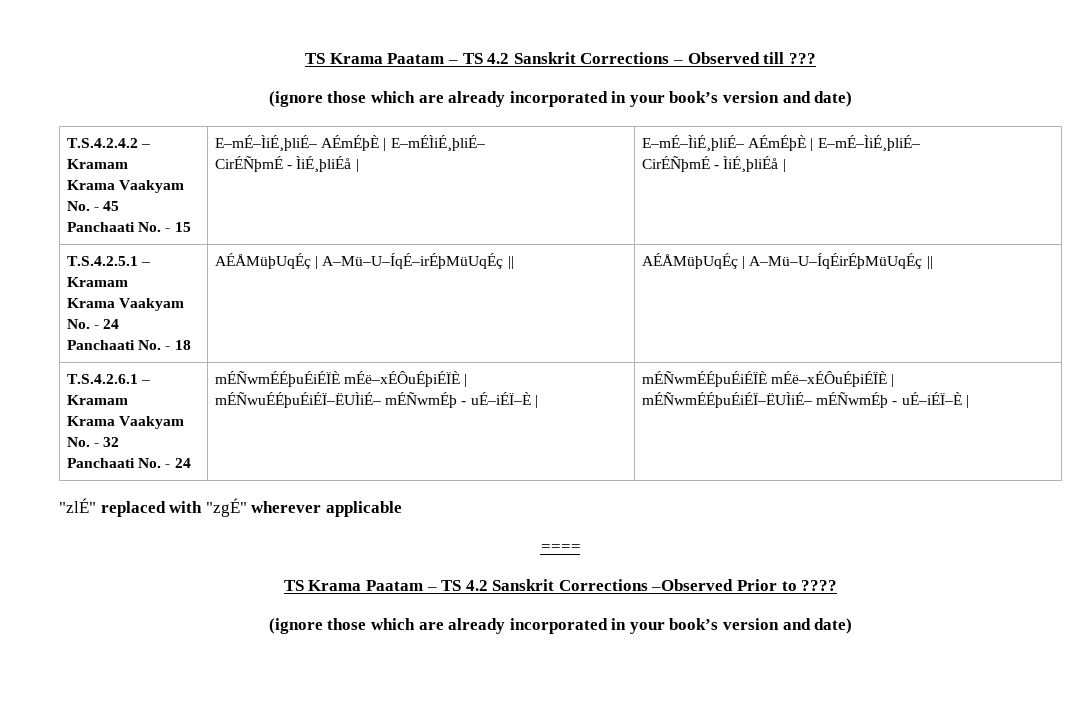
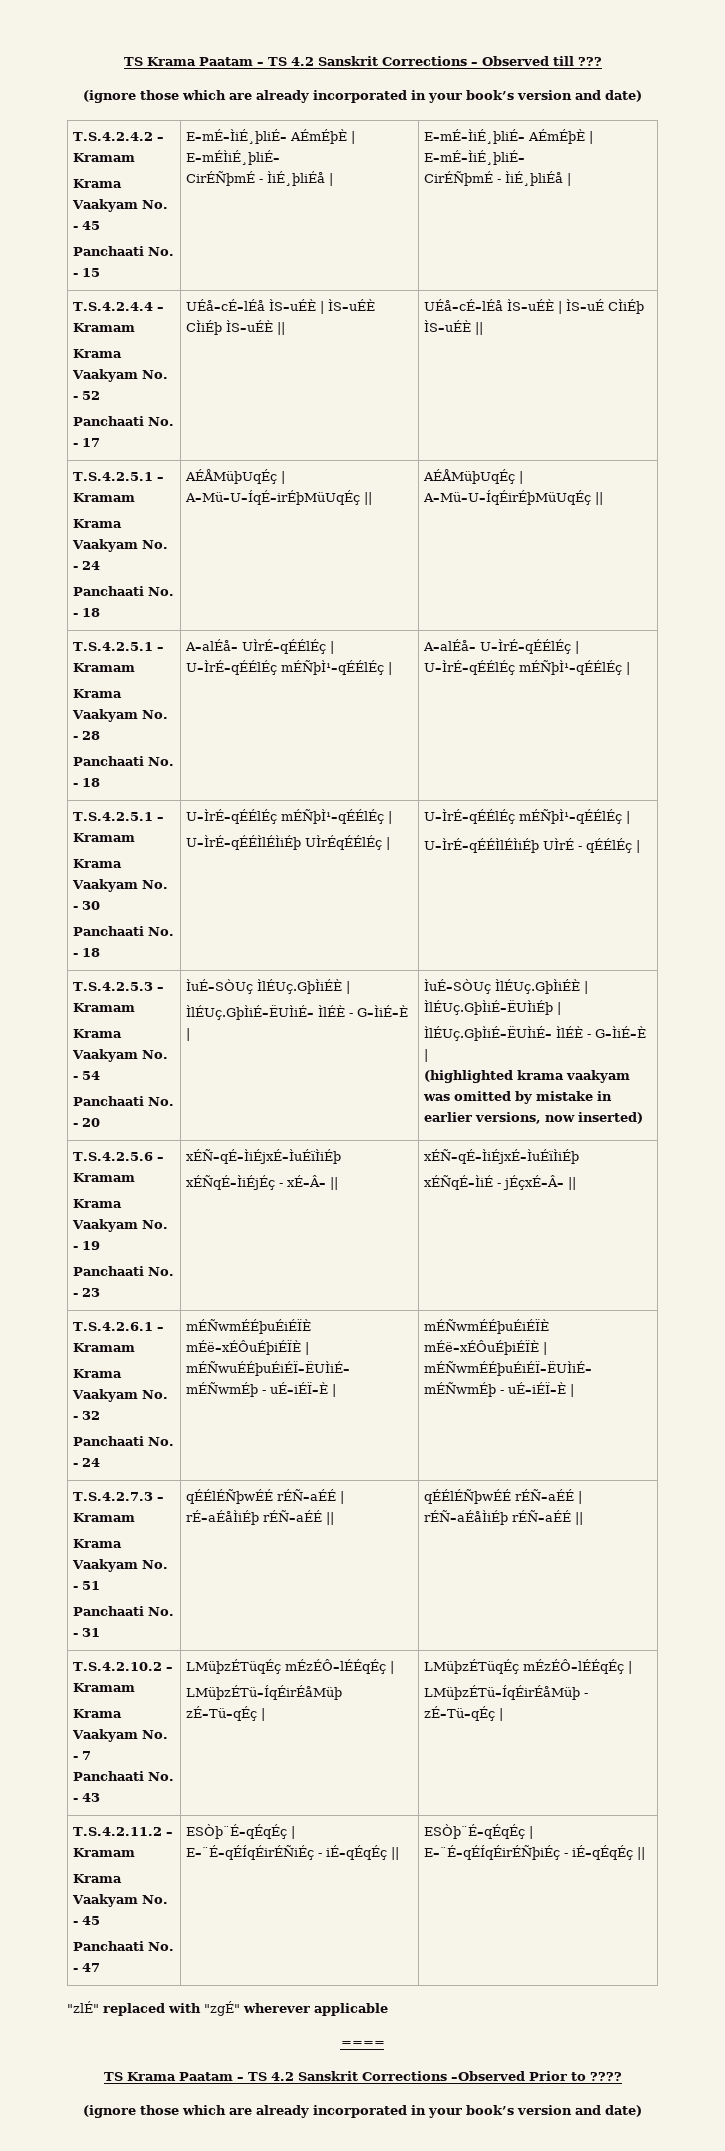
(786, 165) none -> [72,302,164,311] [72,323,135,332] [72,349,122,358] [71,369,168,382] [72,391,100,400] [72,416,174,426] [72,438,100,447] [185,299,375,314] [185,320,285,335] [423,299,644,314] [423,320,483,335] // T.S.4.2.4.4 – Kramam // Krama Vaakyam No. - 52 // Panchaati No. - 17 | UÉå–cÉ–lÉå ÌS–uÉÈ | ÌS–uÉÈ CÌiÉþ ÌS–uÉÈ || | UÉå–cÉ–lÉå ÌS–uÉÈ | ÌS–uÉ CÌiÉþ ÌS–uÉÈ ||
(933, 262) none -> [72,642,164,651] [72,663,135,672] [72,689,122,698] [71,709,168,722] [72,731,100,740] [72,756,174,766] [72,778,100,787] [184,639,334,654] [185,660,392,675] [422,639,579,654] [423,660,630,675] [72,812,164,821] [72,833,135,842] [72,859,122,868] [71,879,168,892] [72,901,100,910] [72,926,174,936] [72,948,100,957] [185,809,392,824] [185,835,390,850] [423,809,630,824] [423,838,640,853] [72,982,164,991] [72,1003,135,1012] [72,1029,122,1038] [71,1049,168,1062] [72,1071,100,1080] [72,1096,174,1106] [72,1118,100,1127] [185,979,350,994] [185,1005,408,1020] [185,1028,190,1041] [423,979,588,994] [423,1000,561,1015] [423,1026,646,1041] [423,1049,428,1062] [423,1070,630,1083] [422,1091,612,1104] [423,1112,643,1124] [72,1152,164,1161] [72,1173,135,1182] [72,1199,122,1208] [71,1219,168,1232] [72,1241,100,1250] [72,1266,174,1276] [72,1288,100,1297] [185,1149,341,1164] [185,1175,338,1190] [423,1149,579,1164] [423,1175,576,1190] // T.S.4.2.5.1 – Kramam // Krama Vaakyam No. - 28 // Panchaati No. - 18 | A–alÉå– UÌrÉ–qÉÉlÉç | U–ÌrÉ–qÉÉlÉç mÉÑþÌ¹–qÉÉlÉç | | A–alÉå– U–ÌrÉ–qÉÉlÉç | U–ÌrÉ–qÉÉlÉç mÉÑþÌ¹–qÉÉlÉç | // T.S.4.2.5.1 – Kramam // Krama Vaakyam No. - 30 // Panchaati No. - 18 | U–ÌrÉ–qÉÉlÉç mÉÑþÌ¹–qÉÉlÉç | // U–ÌrÉ–qÉÉÌlÉÌiÉþ UÌrÉqÉÉlÉç | | U–ÌrÉ–qÉÉlÉç mÉÑþÌ¹–qÉÉlÉç | // U–ÌrÉ–qÉÉÌlÉÌiÉþ UÌrÉ - qÉÉlÉç | // T.S.4.2.5.3 – Kramam // Krama Vaakyam No. - 54 // Panchaati No. - 20 | ÌuÉ–SÒUç ÌlÉUç.GþÌiÉÈ | // ÌlÉUç.GþÌiÉ–ËUÌiÉ– ÌlÉÈ - G–ÌiÉ–È | | ÌuÉ–SÒUç ÌlÉUç.GþÌiÉÈ | ÌlÉUç.GþÌiÉ–ËUÌiÉþ | // ÌlÉUç.GþÌiÉ–ËUÌiÉ– ÌlÉÈ - G–ÌiÉ–È | // (highlighted krama vaakyam was omitted by mistake in earlier versions, now inserted) // T.S.4.2.5.6 – Kramam // Krama Vaakyam No. - 19 // Panchaati No. - 23 | xÉÑ–qÉ–ÌiÉjxÉ–ÌuÉïÌiÉþ // xÉÑqÉ–ÌiÉjÉç - xÉ–Â– || | xÉÑ–qÉ–ÌiÉjxÉ–ÌuÉïÌiÉþ // xÉÑqÉ–ÌiÉ - jÉçxÉ–Â– ||
(969, 401) none -> [72,1492,164,1501] [72,1513,135,1522] [72,1539,122,1548] [71,1559,168,1572] [72,1581,100,1590] [72,1606,174,1616] [72,1628,100,1637] [185,1489,344,1504] [185,1510,334,1525] [423,1489,582,1504] [423,1510,583,1525] [72,1662,173,1671] [72,1683,135,1692] [72,1709,122,1718] [71,1729,168,1742] [72,1751,91,1760] [72,1771,174,1781] [72,1793,100,1802] [185,1659,394,1674] [185,1685,342,1700] [185,1706,265,1721] [423,1659,632,1674] [423,1685,588,1700] [423,1706,503,1721] [72,1827,173,1836] [72,1848,135,1857] [72,1874,122,1883] [71,1894,168,1907] [72,1916,100,1925] [72,1941,174,1951] [72,1963,100,1972] [185,1824,295,1839] [185,1845,399,1860] [423,1824,533,1839] [423,1845,645,1860] // T.S.4.2.7.3 – Kramam // Krama Vaakyam No. - 51 // Panchaati No. - 31 | qÉÉlÉÑþwÉÉ rÉÑ–aÉÉ | rÉ–aÉåÌiÉþ rÉÑ–aÉÉ || | qÉÉlÉÑþwÉÉ rÉÑ–aÉÉ | rÉÑ–aÉåÌiÉþ rÉÑ–aÉÉ || // T.S.4.2.10.2 – Kramam // Krama Vaakyam No. - 7 // Panchaati No. - 43 | LMüþzÉTüqÉç mÉzÉÔ–lÉÉqÉç | // LMüþzÉTü–ÍqÉirÉåMüþ zÉ–Tü–qÉç | | LMüþzÉTüqÉç mÉzÉÔ–lÉÉqÉç | // LMüþzÉTü–ÍqÉirÉåMüþ - zÉ–Tü–qÉç | // T.S.4.2.11.2 – Kramam // Krama Vaakyam No. - 45 // Panchaati No. - 47 | ESÒþ¨É–qÉqÉç | E–¨É–qÉÍqÉirÉÑiÉç - iÉ–qÉqÉç || | ESÒþ¨É–qÉqÉç | E–¨É–qÉÍqÉirÉÑþiÉç - iÉ–qÉqÉç ||

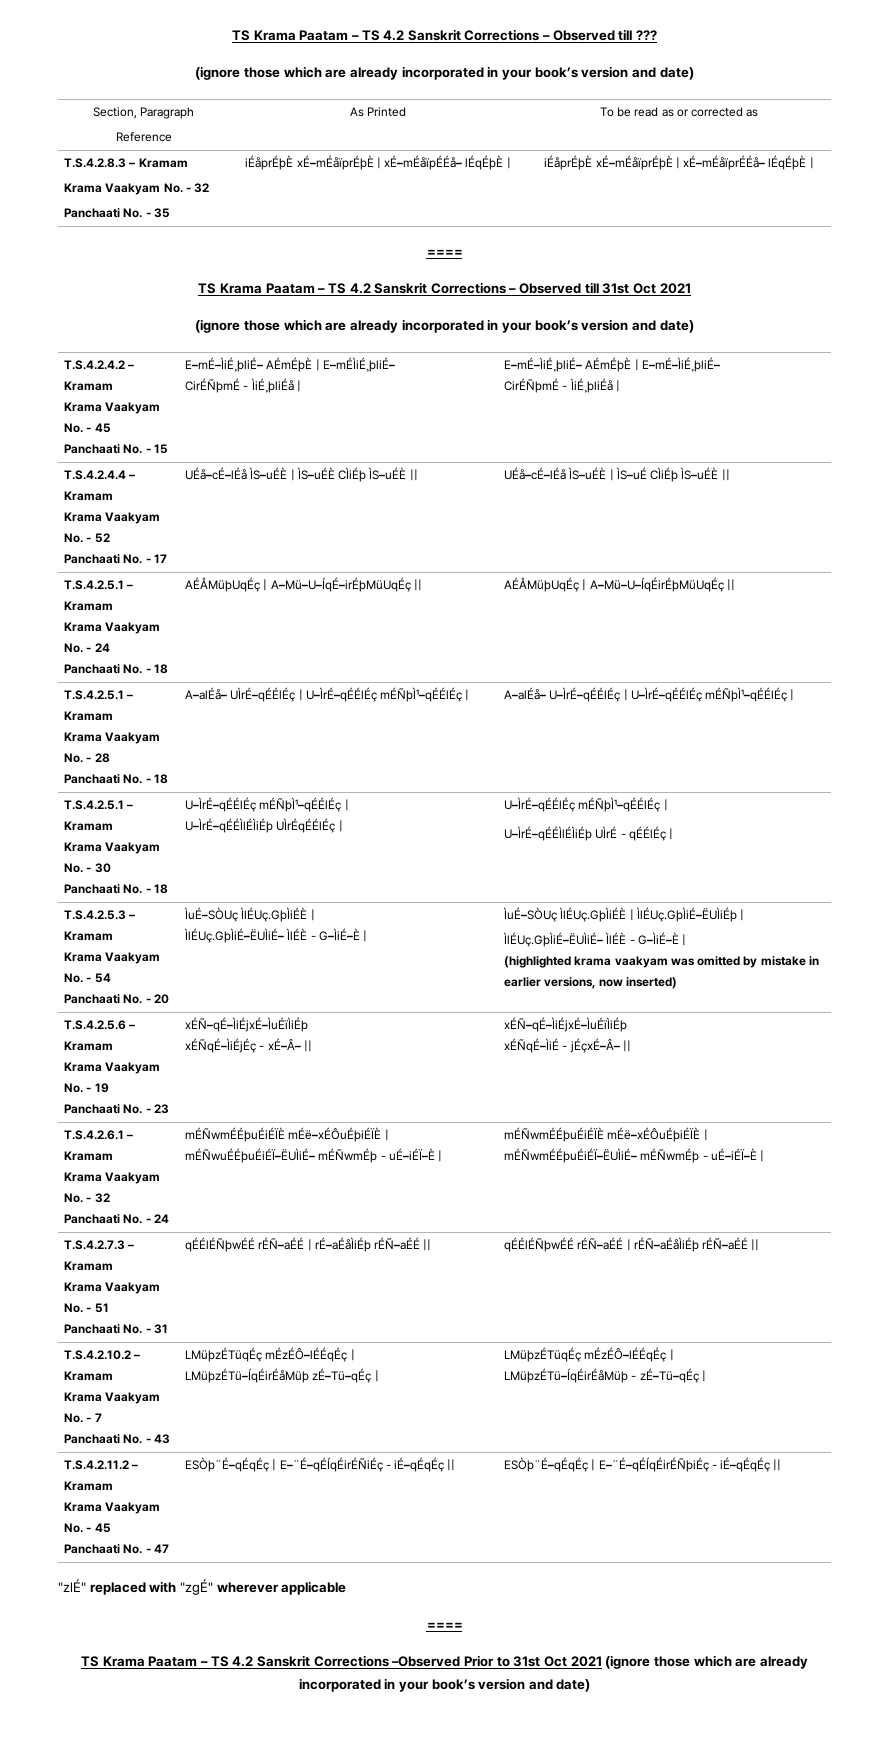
(642, 96) none -> [92,107,195,119] [115,132,172,142] [349,107,407,117] [599,107,759,117] [64,158,188,168] [64,183,210,195] [64,208,170,218] [245,155,511,170] [544,155,814,170] [426,249,463,256] [198,282,691,294] [195,319,694,333] // Section, Paragraph // Reference | As Printed | To be read as or corrected as // T.S.4.2.8.3 – Kramam // Krama Vaakyam No. - 32 // Panchaati No. - 35 | iÉåprÉþÈ xÉ–mÉåïprÉþÈ | xÉ–mÉåïpÉÉå– lÉqÉþÈ | | iÉåprÉþÈ xÉ–mÉåïprÉþÈ | xÉ–mÉåïprÉÉå– lÉqÉþÈ | // ==== // TS Krama Paatam – TS 4.2 Sanskrit Corrections – Observed till 31st Oct 2021 // (ignore those which are already incorporated in your book’s version and date)
[589,2072,622,2081] ???? // -> [513,1656,602,1667] 31st Oct 2021

